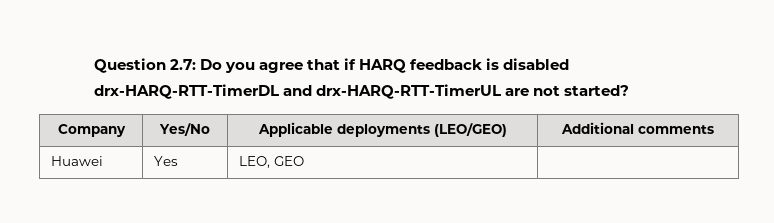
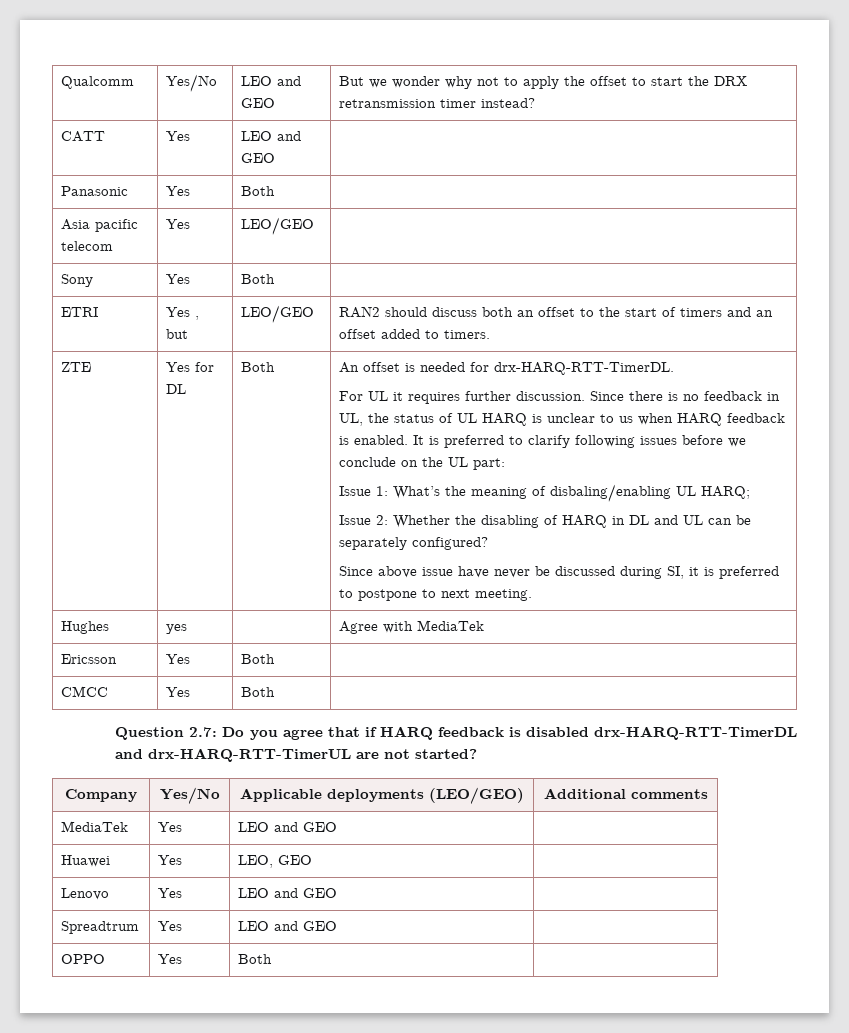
(93, 65) none -> [61,76,135,89] [166,74,218,92] [241,76,302,86] [241,98,276,108] [339,76,748,89] [339,98,536,108] [61,131,106,142] [166,131,191,141] [241,131,302,141] [241,153,276,163] [61,186,129,196] [166,186,191,196] [241,186,276,196] [61,219,139,232] [61,241,114,251] [166,219,191,229] [241,217,315,235] [61,274,94,287] [166,274,191,284] [241,274,276,284] [61,307,99,317] [166,307,200,320] [166,329,189,339] [241,305,315,323] [339,306,774,318] [339,329,491,339] [61,362,92,372] [166,362,215,372] [166,384,187,394] [241,362,276,372] [339,362,675,375] [339,391,781,404] [339,413,786,426] [339,435,747,448] [339,457,506,470] [339,484,751,502] [339,515,752,528] [339,537,489,550] [339,566,780,579] [339,589,533,601] [61,621,110,634] [166,624,188,634] [339,620,485,634] [61,654,118,664] [166,654,191,664] [241,654,276,664] [61,686,109,697] [166,687,191,697] [241,687,276,697] Qualcomm | Yes/No | LEO and GEO | But we wonder why not to apply the offset to start the DRX retransmission timer instead? // CATT | Yes | LEO and GEO | // Panasonic | Yes | Both | // Asia pacific telecom | Yes | LEO/GEO | // Sony | Yes | Both | // ETRI | Yes , but | LEO/GEO | RAN2 should discuss both an offset to the start of timers and an offset added to timers. // ZTE | Yes for DL | Both | An offset is needed for drx-HARQ-RTT-TimerDL. // For UL it requires further discussion. Since there is no feedback in UL, the status of UL HARQ is unclear to us when HARQ feedback is enabled. It is preferred to clarify following issues before we conclude on the UL part: // Issue 1: What’s the meaning of disbaling/enabling UL HARQ; // Issue 2: Whether the disabling of HARQ in DL and UL can be separately configured? // Since above issue have never be discussed during SI, it is preferred to postpone to next meeting. // Hughes | yes | | Agree with MediaTek // Ericsson | Yes | Both | // CMCC | Yes | Both | //
(714, 129) none -> [61,821,129,832] [158,822,183,832] [238,822,338,832] // MediaTek | Yes | LEO and GEO |
(304, 161) none -> [61,888,110,900] [158,888,183,898] [238,888,338,898] [61,921,140,934] [158,921,183,931] [238,921,338,931] [61,954,106,964] [158,954,183,964] [238,954,273,964] // Lenovo | Yes | LEO and GEO | // Spreadtrum | Yes | LEO and GEO | // OPPO | Yes | Both |

